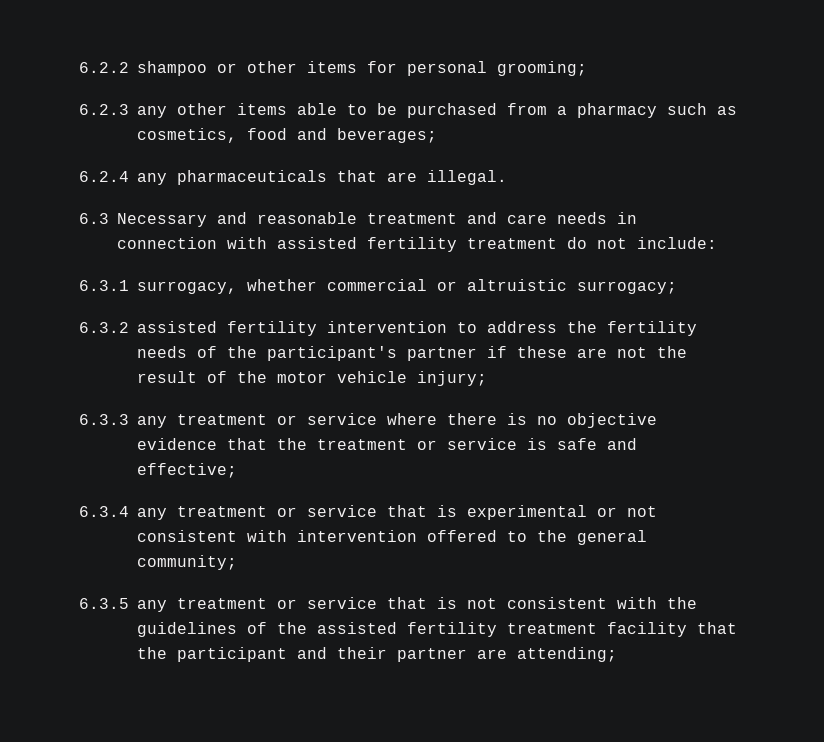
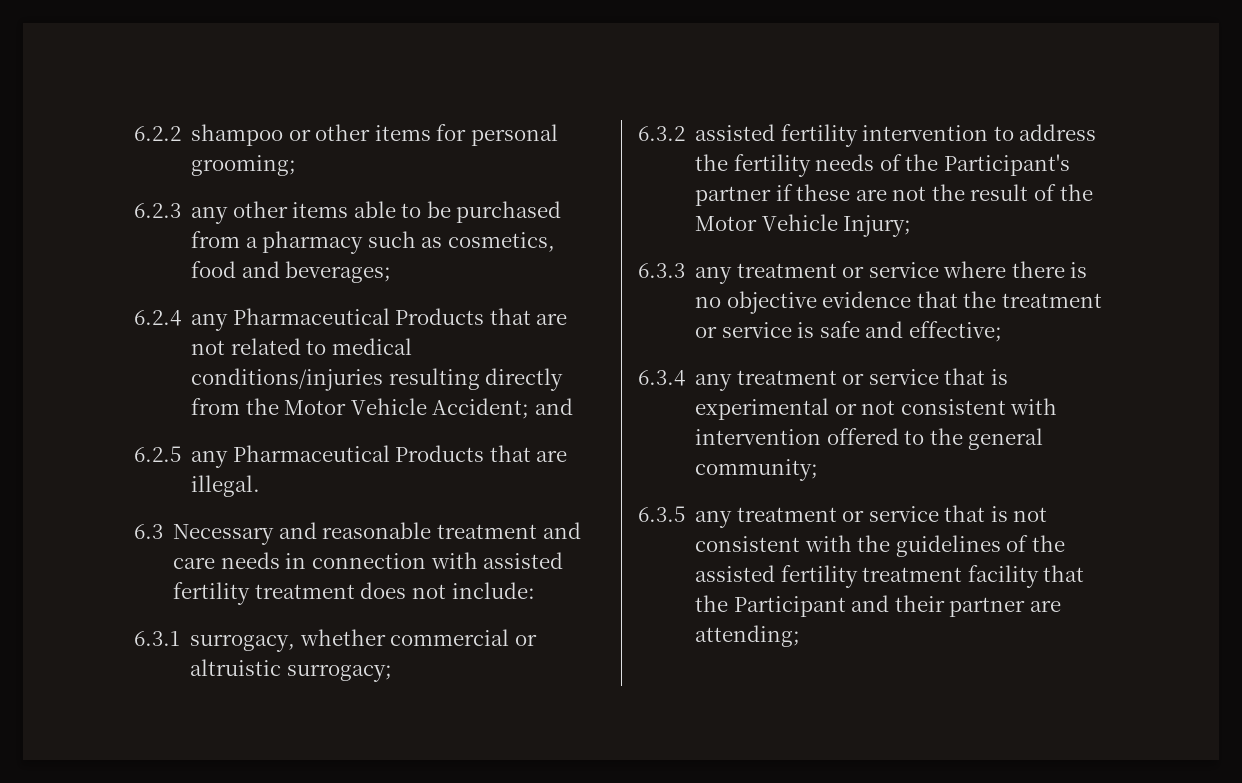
[177,170,327,185] pharmaceuticals -> [232,308,568,325] [191,338,412,355] [191,368,564,391] [191,398,573,419] [134,445,485,468] Pharmaceutical Products that are not related to medical conditions/injuries resulting directly from the Motor Vehicle Accident; and // 6.2.5 any Pharmaceutical Products
[567,237,587,249] do -> [360,582,407,599] does
[267,346,397,361] participant's -> [943,154,1070,176] Participant's
[277,371,487,386] motor vehicle injury; -> [695,214,912,237] Motor Vehicle Injury;
[177,647,287,662] participant -> [733,596,846,617] Participant

